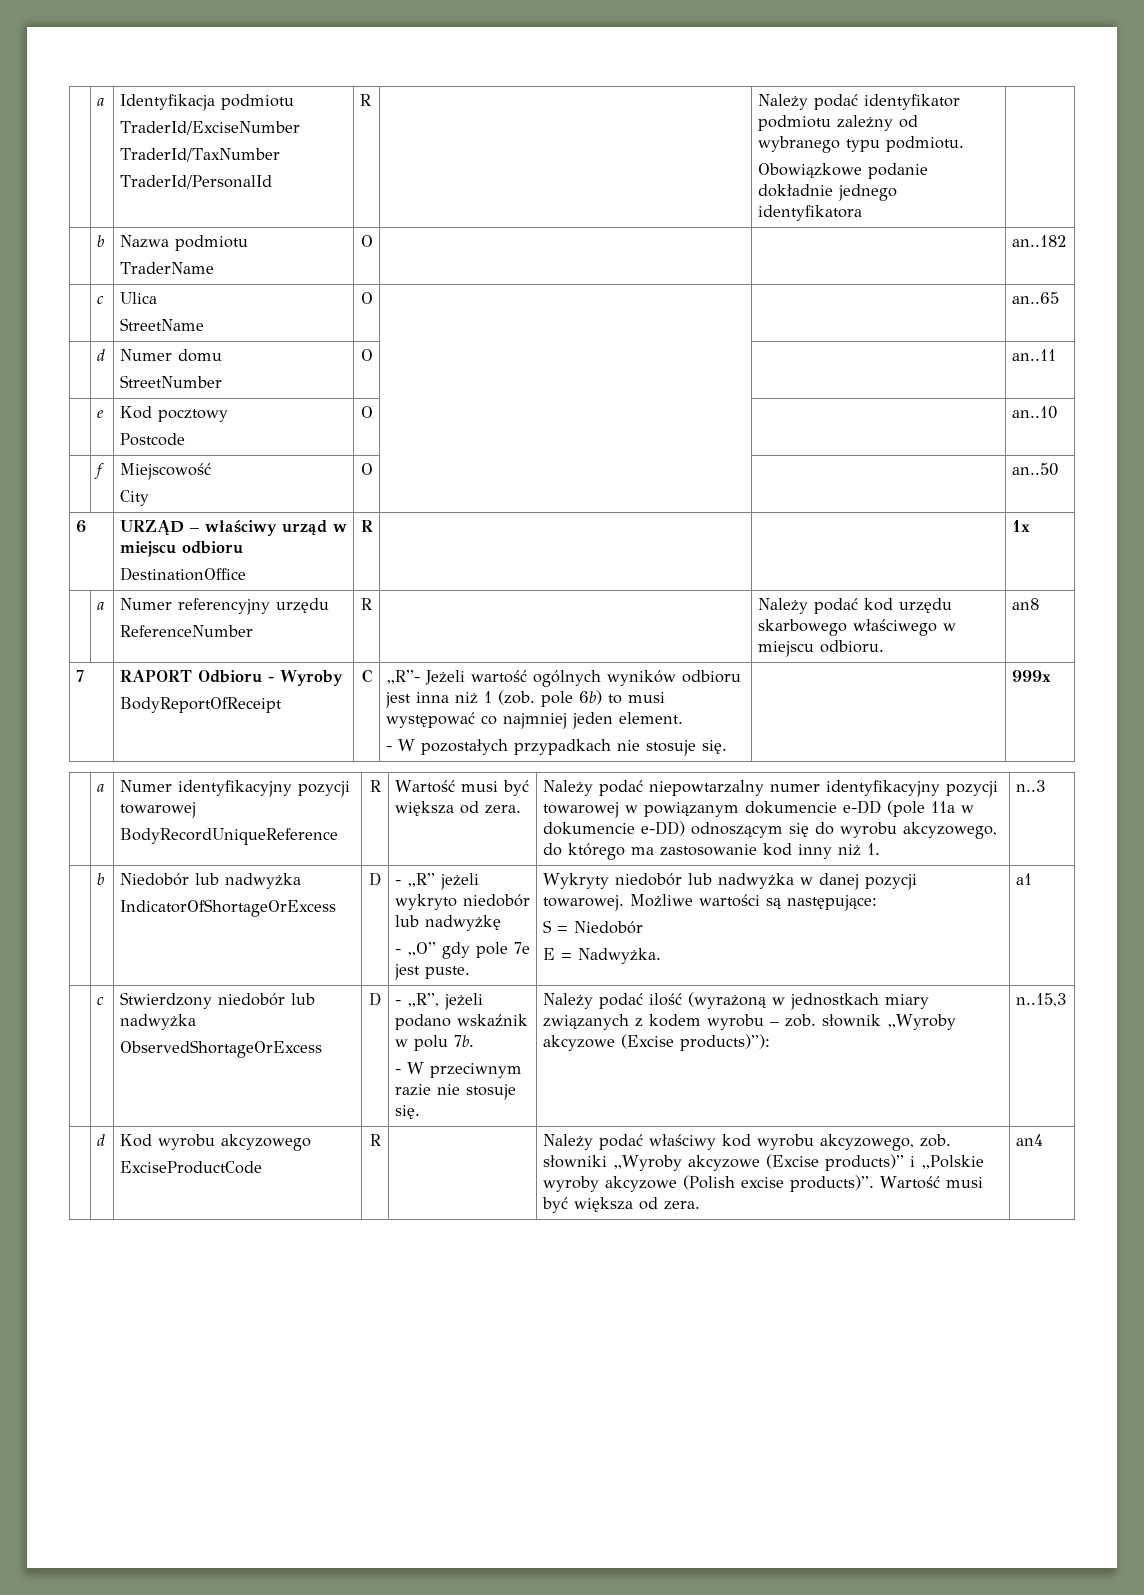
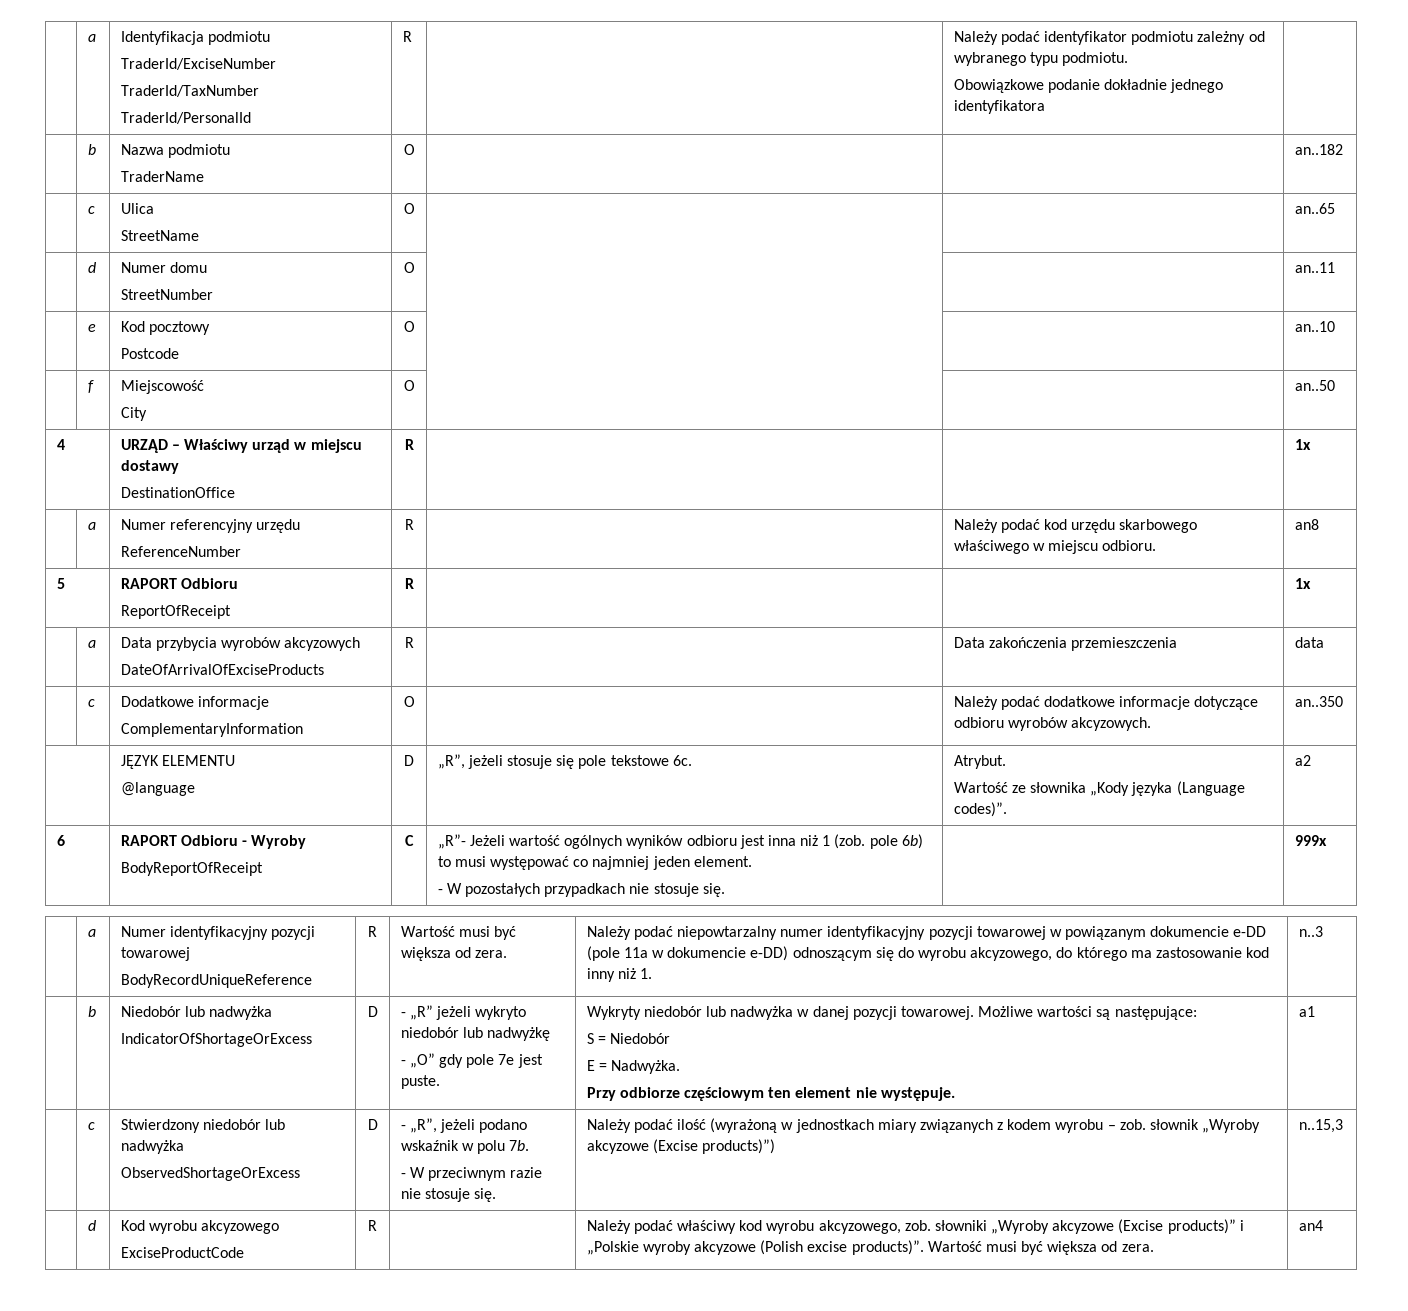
[75,520,86,533] 6 -> [56,439,65,450] 4
[204,520,277,536] właściwy -> [184,439,249,453] Właściwy
[181,541,243,554] odbioru -> [120,460,179,474] dostawy
[75,670,84,682] 7 -> [56,578,65,589] [120,578,238,589] [120,605,231,619] [404,578,414,589] [1294,578,1311,589] [87,640,96,648] [120,637,361,651] [120,664,324,675] [404,637,414,648] [953,637,1178,651] [1294,637,1324,648] [87,699,95,707] [120,696,269,710] [120,723,303,737] [403,696,415,707] [953,696,1259,710] [953,717,1152,731] [1294,696,1343,707] [120,755,235,769] [120,782,195,796] [404,755,414,766] [437,754,692,769] [953,755,1006,769] [953,781,1245,796] [953,802,1007,817] [1294,755,1311,766] [56,835,65,846] 5 | RAPORT Odbioru // ReportOfReceipt | R | | | 1x // | a | Data przybycia wyrobów akcyzowych // DateOfArrivalOfExciseProducts | R | | Data zakończenia przemieszczenia | data // | c | Dodatkowe informacje // ComplementaryInformation | O | | Należy podać dodatkowe informacje dotyczące odbioru wyrobów akcyzowych. | an..350 // | JĘZYK ELEMENTU // @language | D | „R”, jeżeli stosuje się pole tekstowe 6c. | Atrybut. // Wartość ze słownika „Kody języka (Language codes)”. | a2 // 6
(661, 956) none -> [586,1087,955,1101] // Przy odbiorze częściowym ten element nie występuje.
[679,1034,770,1051] products)”): -> [702,1139,776,1154] products)”)

